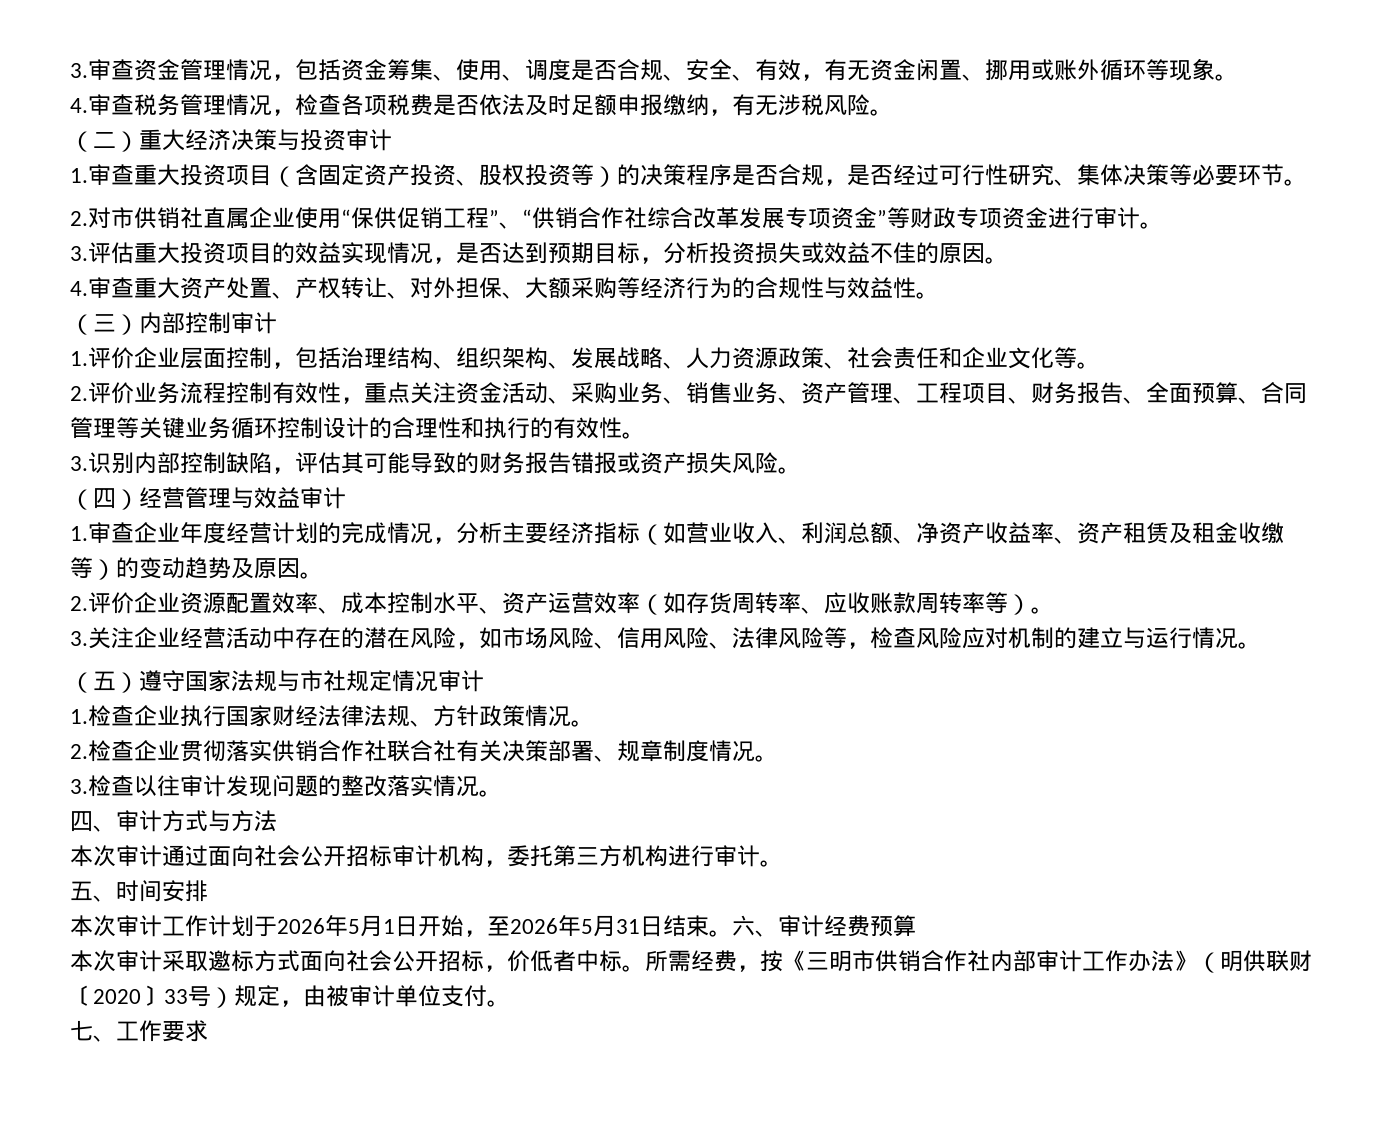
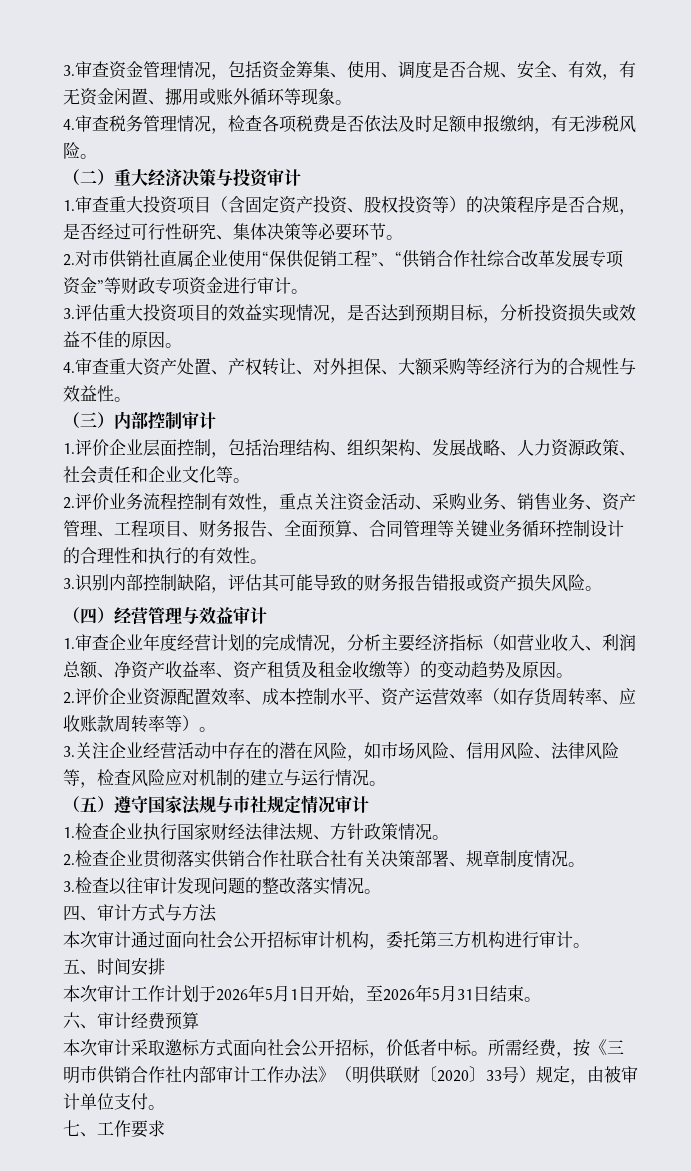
(732, 933) none -> (541, 999) //

